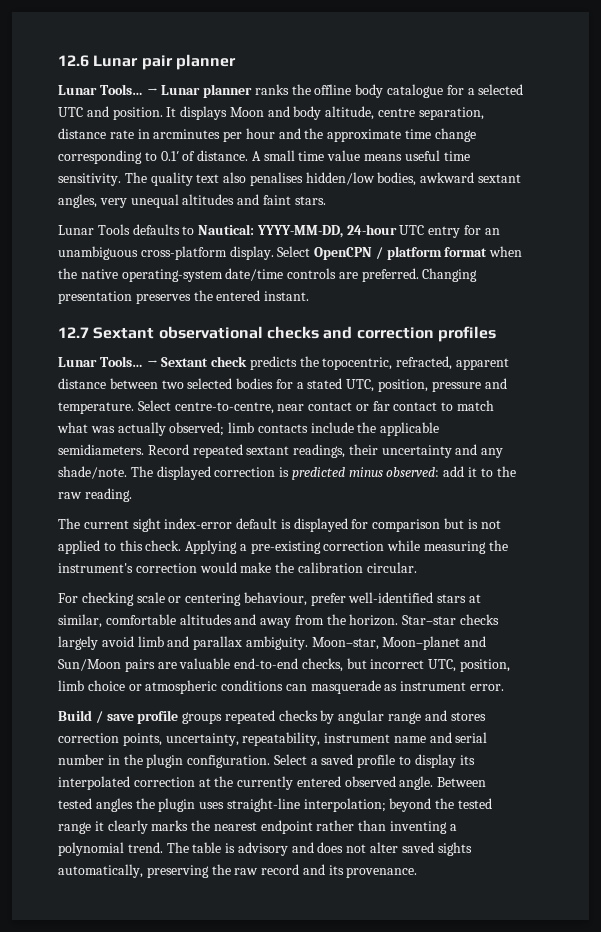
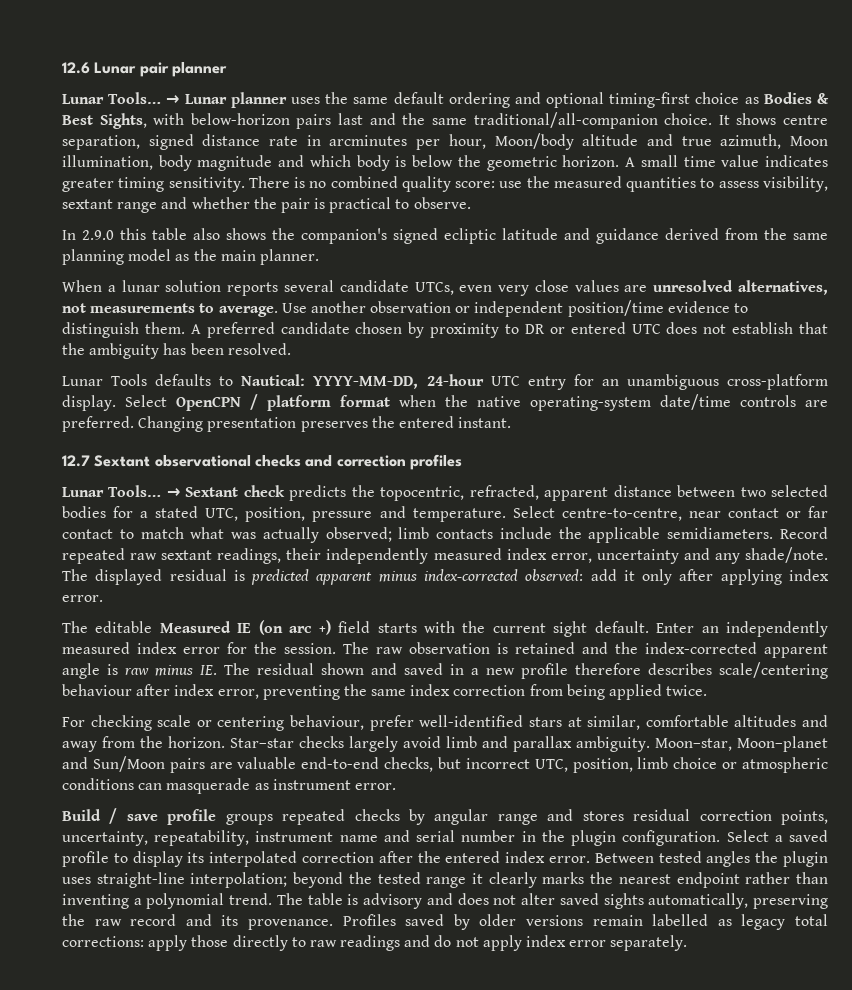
[254,84,524,98] [58,106,375,120] ranks the offline body catalogue for a selected UTC and position. It displays Moon and body altitude, -> [290,92,829,108] [62,112,777,129] uses the same default ordering and optional timing-first choice as Bodies & Best Sights, with below-horizon pairs last and the same traditional/all-companion choice. It shows
(484, 113) none -> [148,134,194,150] signed
[245,128,476,142] [58,150,470,164] [58,172,522,186] [58,194,326,208] hour and the approximate time change corresponding to 0.1′ of distance. A small time value means useful time sensitivity. The quality text also penalises hidden/low bodies, awkward sextant angles, very unequal altitudes and faint stars. -> [448,133,829,150] [62,155,829,171] [62,176,828,192] [62,197,471,213] [62,228,828,244] [62,249,319,265] [62,280,829,296] [62,300,749,317] [62,322,828,338] [62,343,291,359] hour, Moon/body altitude and true azimuth, Moon illumination, body magnitude and which body is below the geometric horizon. A small time value indicates greater timing sensitivity. There is no combined quality score: use the measured quantities to assess visibility, sextant range and whether the pair is practical to observe. // In 2.9.0 this table also shows the companion's signed ecliptic latitude and guidance derived from the same planning model as the main planner. // When a lunar solution reports several candidate UTCs, even very close values are unresolved alternatives, not measurements to average. Use another observation or independent position/time evidence to distinguish them. A preferred candidate chosen by proximity to DR or entered UTC does not establish that the ambiguity has been resolved.
(243, 451) none -> [130,553,158,560] raw
(378, 449) none -> [326,548,592,564] independently measured index error,
[214,467,276,477] correction -> [169,569,227,581] residual
[348,466,516,477] [58,488,132,502] [58,518,501,532] [58,540,508,554] [58,562,417,573] minus observed: add it to the raw reading. // The current sight index-error default is displayed for comparison but is not applied to this check. Applying a pre-existing correction while measuring the instrument's correction would make the calibration circular. -> [316,569,830,585] [62,595,103,602] [62,620,828,637] [62,642,828,658] [62,662,828,679] [62,684,708,700] apparent minus index-corrected observed: add it only after applying index error. // The editable Measured IE (on arc +) field starts with the current sight default. Enter an independently measured index error for the session. The raw observation is retained and the index-corrected apparent angle is raw minus IE. The residual shown and saved in a new profile therefore describes scale/centering behaviour after index error, preventing the same index correction from being applied twice.
(486, 716) none -> [633,809,691,821] residual
[198,776,434,790] at the currently entered observed angle. -> [378,851,590,863] after the entered index error.
(418, 872) none -> [342,914,829,930] [62,935,688,951] Profiles saved by older versions remain labelled as legacy total corrections: apply those directly to raw readings and do not apply index error separately.

